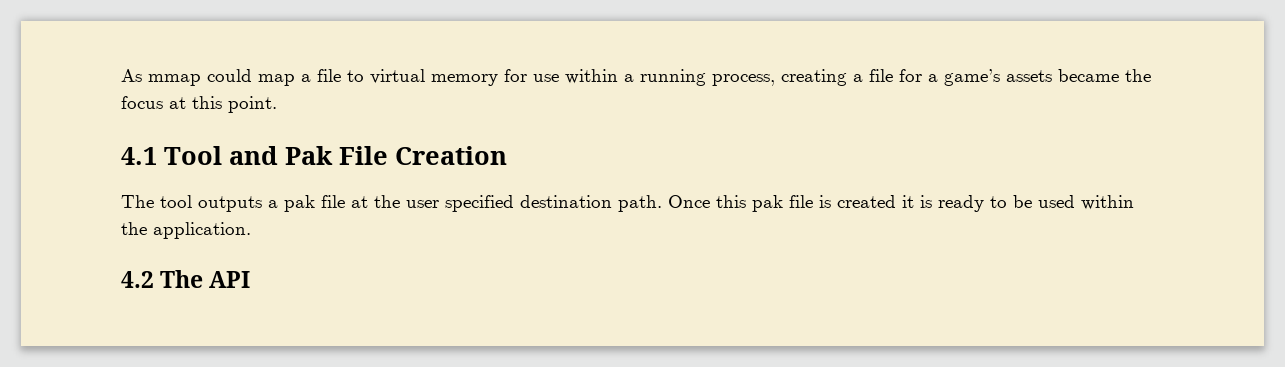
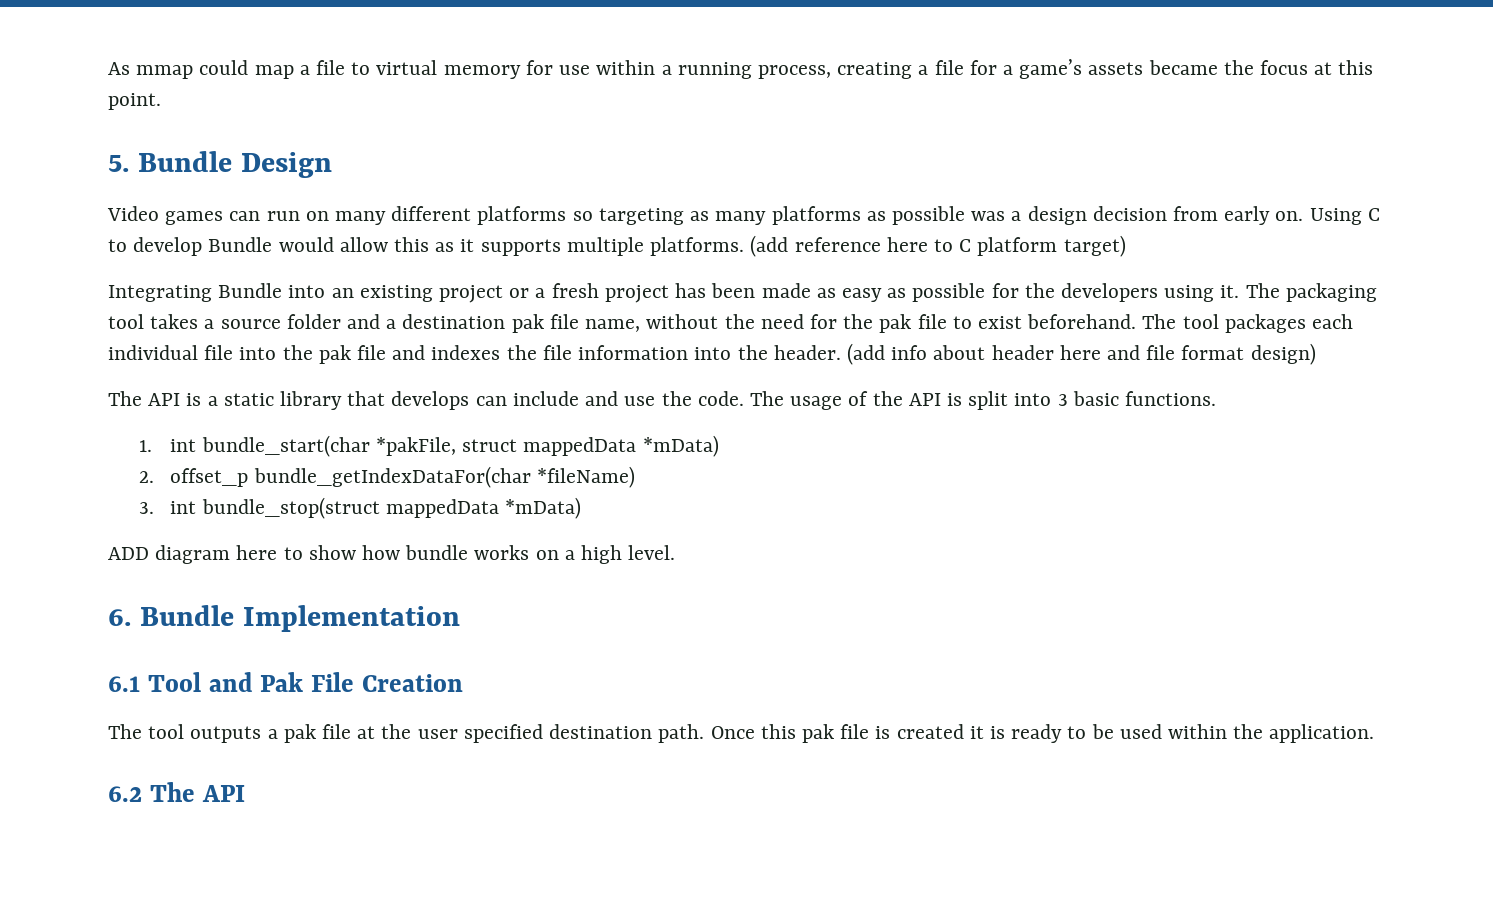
[121,147,157,165] 4.1 -> [108,151,332,178] [107,206,1380,225] [108,235,1126,257] [108,283,1377,303] [108,314,1354,333] [108,343,1316,365] [108,391,1217,410] [139,435,719,457] [139,466,635,488] [139,497,582,519] [108,545,676,564] [108,605,460,632] [108,676,140,692] 5. Bundle Design // Video games can run on many different platforms so targeting as many platforms as possible was a design decision from early on. Using C to develop Bundle would allow this as it supports multiple platforms. (add reference here to C platform target) // Integrating Bundle into an existing project or a fresh project has been made as easy as possible for the developers using it. The packaging tool takes a source folder and a destination pak file name, without the need for the pak file to exist beforehand. The tool packages each individual file into the pak file and indexes the file information into the header. (add info about header here and file format design) // The API is a static library that develops can include and use the code. The usage of the API is split into 3 basic functions. // 1. int bundle_start(char *pakFile, struct mappedData *mData) // 2. offset_p bundle_getIndexDataFor(char *fileName) // 3. int bundle_stop(struct mappedData *mData) // ADD diagram here to show how bundle works on a high level. // 6. Bundle Implementation // 6.1
[121,271,154,288] 4.2 -> [108,786,142,802] 6.2

